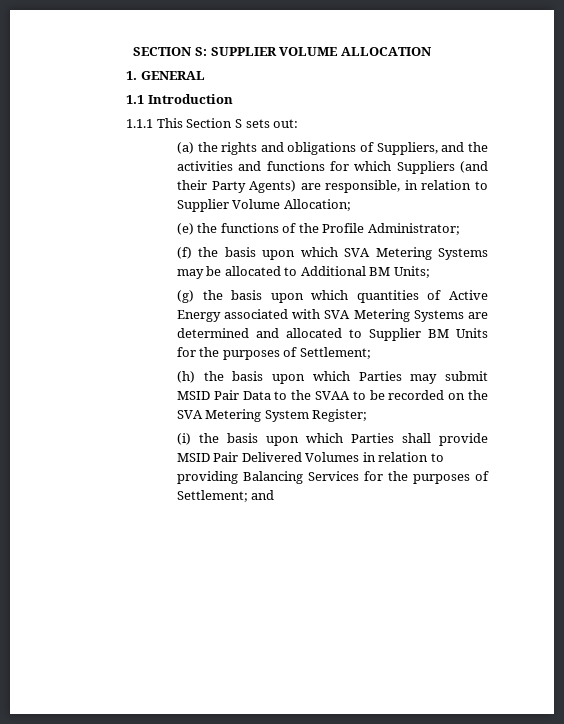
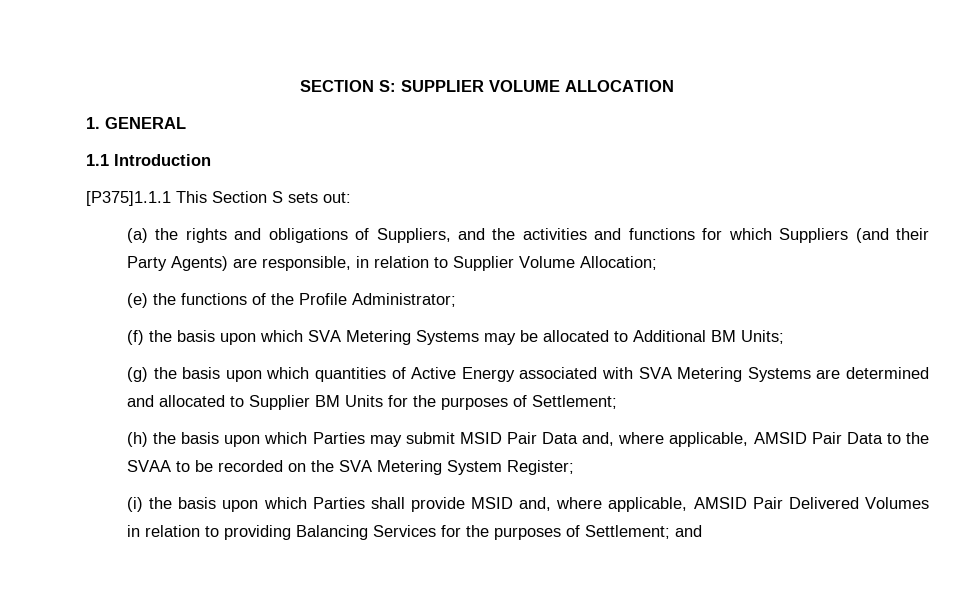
[126,119,154,128] 1.1.1 -> [85,191,171,206] [P375]1.1.1
(271, 395) none -> [582,432,883,447] and, where applicable, AMSID Pair Data
(210, 457) none -> [519,497,747,512] and, where applicable, AMSID

